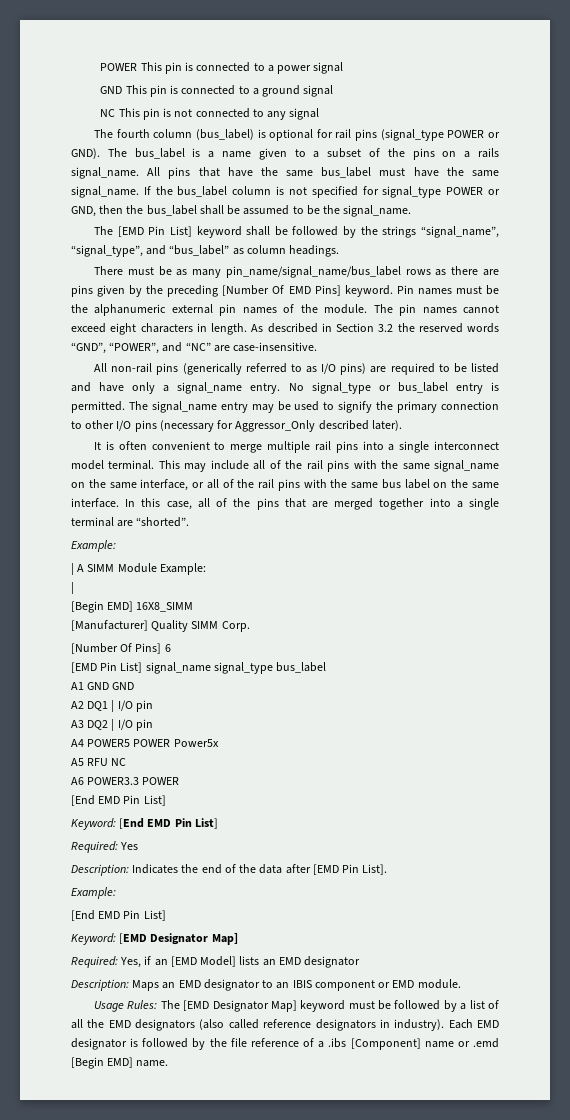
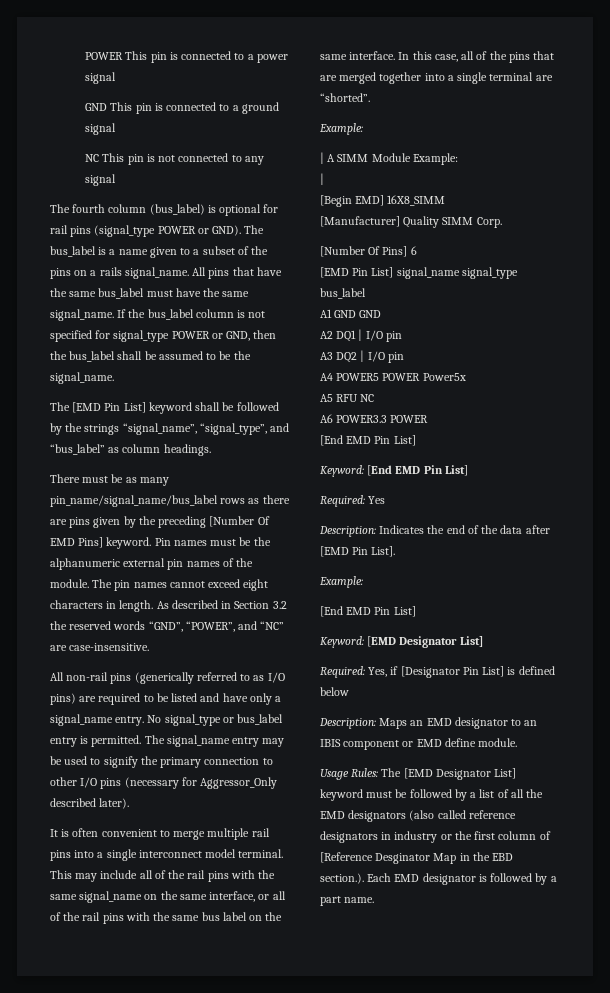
[211,933,238,945] Map] -> [459,636,483,647] List]
[154,956,361,968] an [EMD Model] lists an EMD designator -> [400,666,555,678] [320,687,349,696] [Designator Pin List] is defined below
(415, 984) none -> [444,738,476,747] define
[270,1000,297,1012] Map] -> [494,768,517,779] List]
[394,1019,445,1031] industry). -> [394,831,551,843] [320,852,514,864] [320,873,364,884] industry or the first column of [Reference Desginator Map in the EBD section.).
[209,1038,499,1050] [71,1057,134,1069] the file reference of a .ibs [Component] name or .emd [Begin EMD] -> [550,876,557,882] [320,896,341,906] a part

